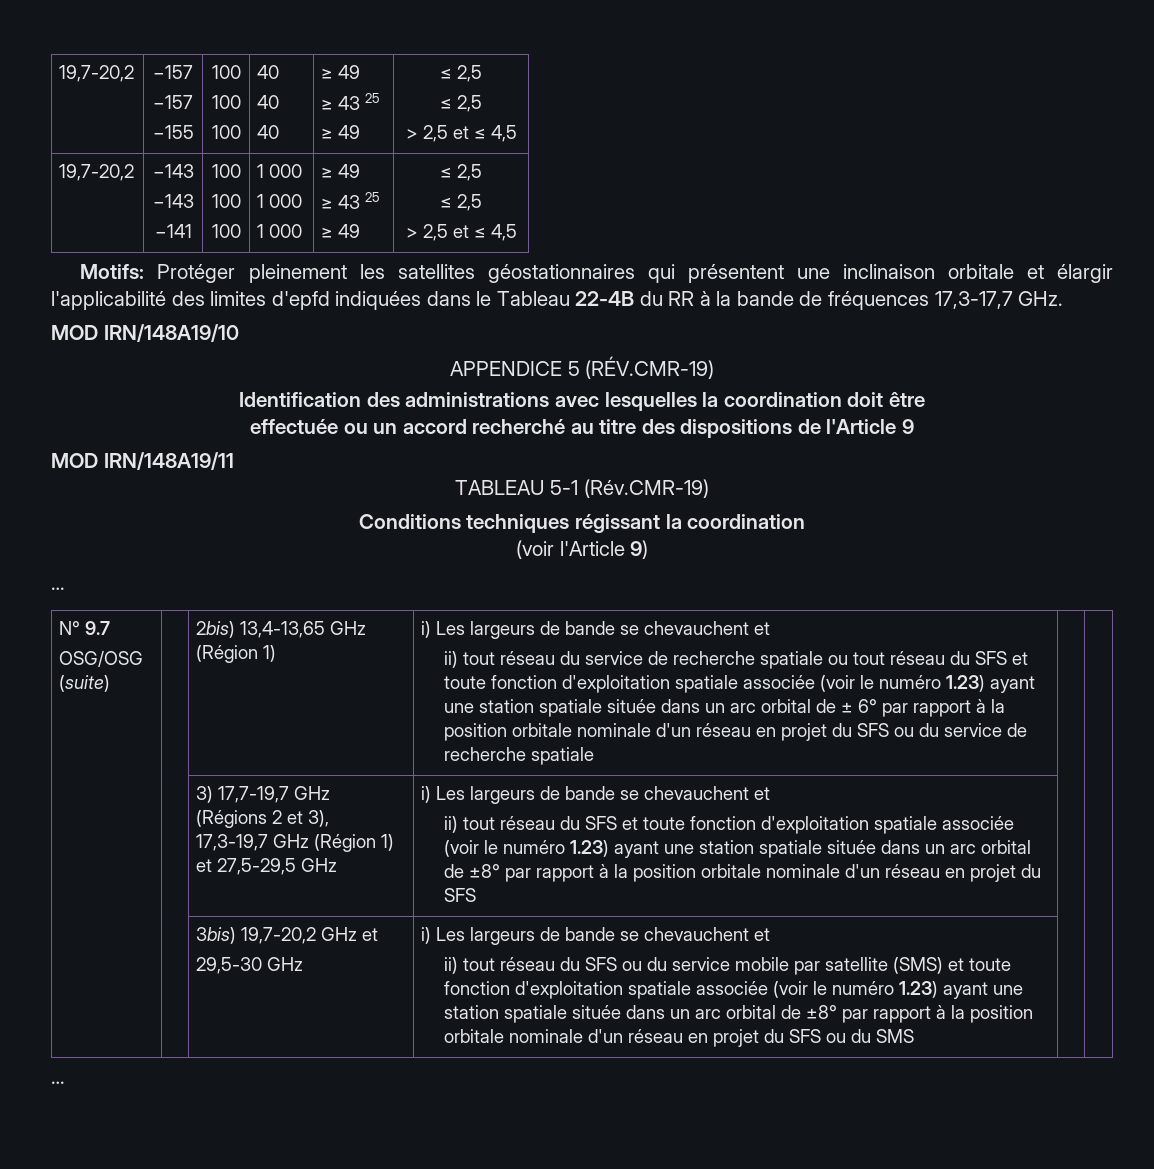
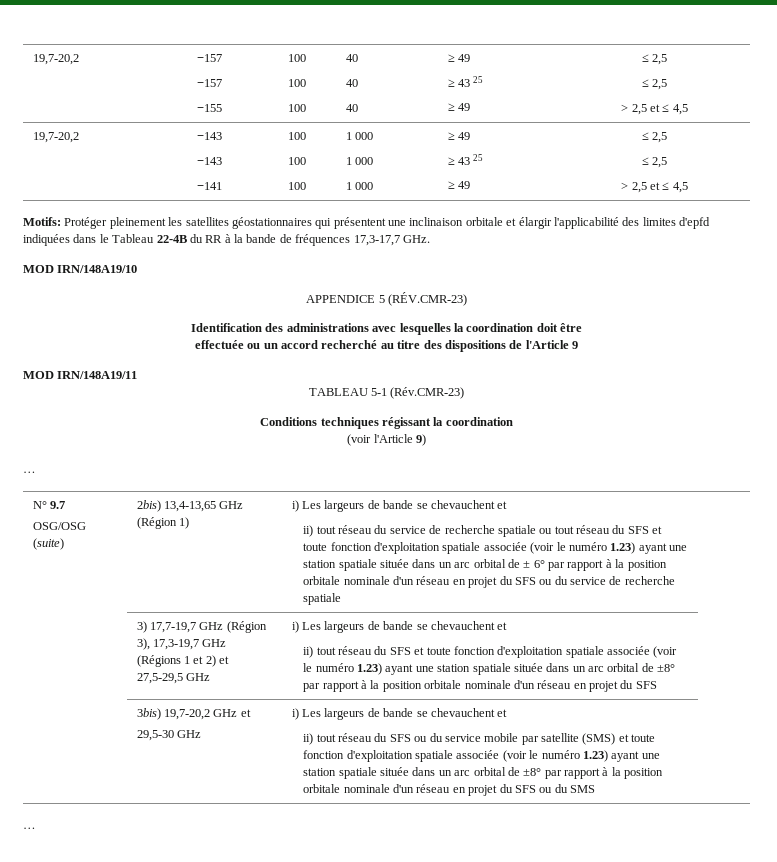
[585,356,715,379] (RÉV.CMR-19) -> [387,292,467,306] (RÉV.CMR-23)
[583,479,709,498] (Rév.CMR-19) -> [390,387,465,399] (Rév.CMR-23)
[196,810,330,828] [196,834,395,852] (Régions 2 et 3), 17,3-19,7 GHz (Région 1) -> [226,621,267,633] [136,638,227,650] [136,655,216,667] (Région 3), 17,3-19,7 GHz (Régions 1 et 2)

